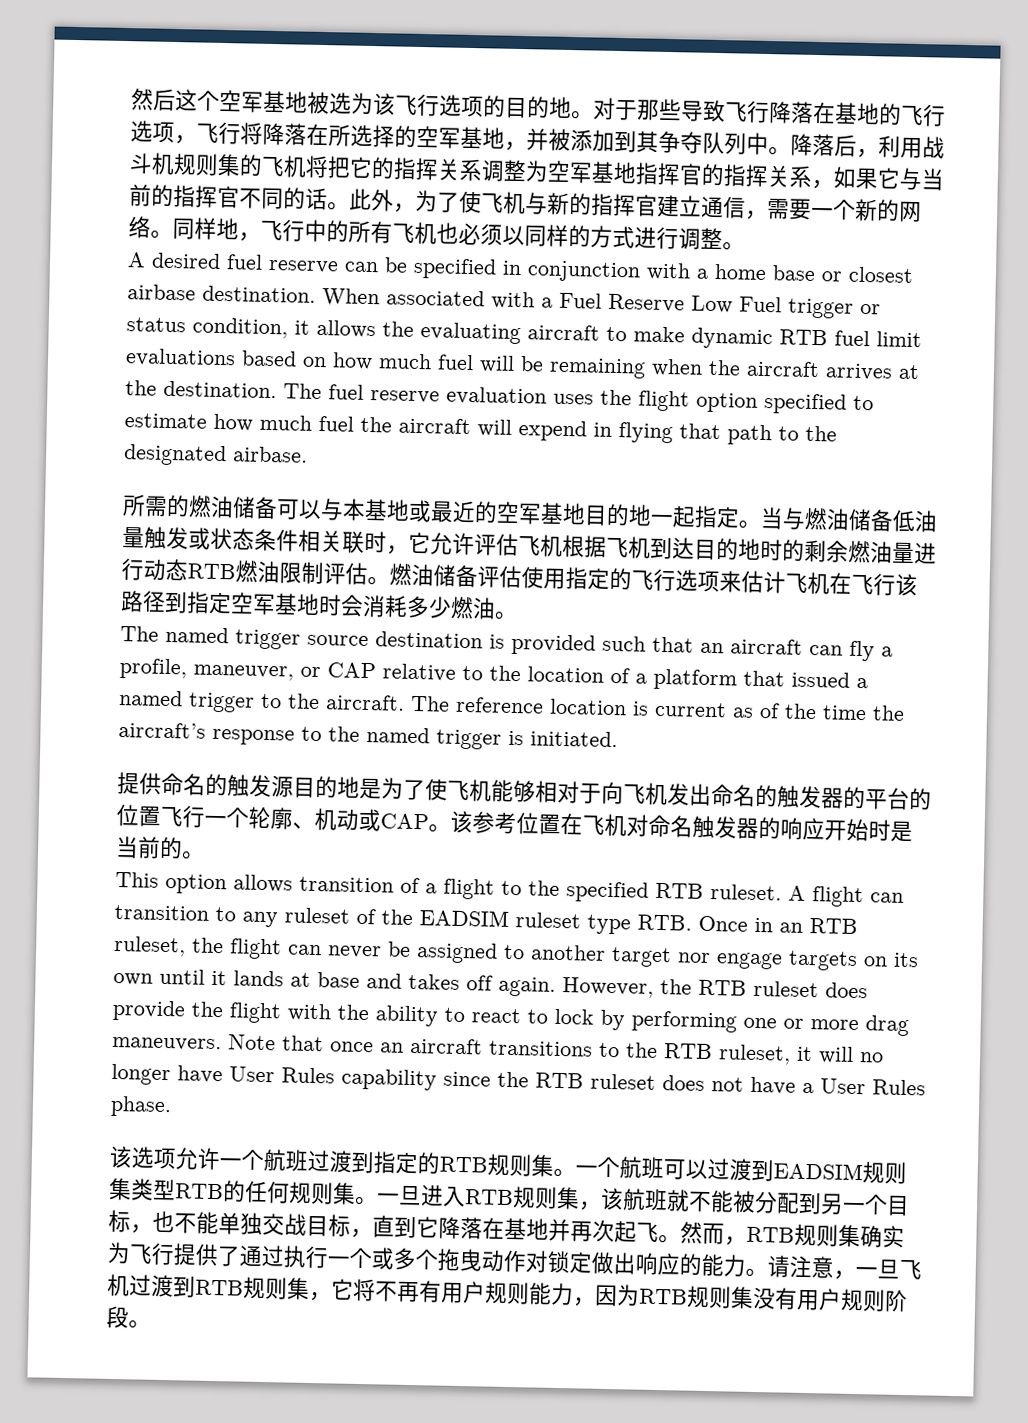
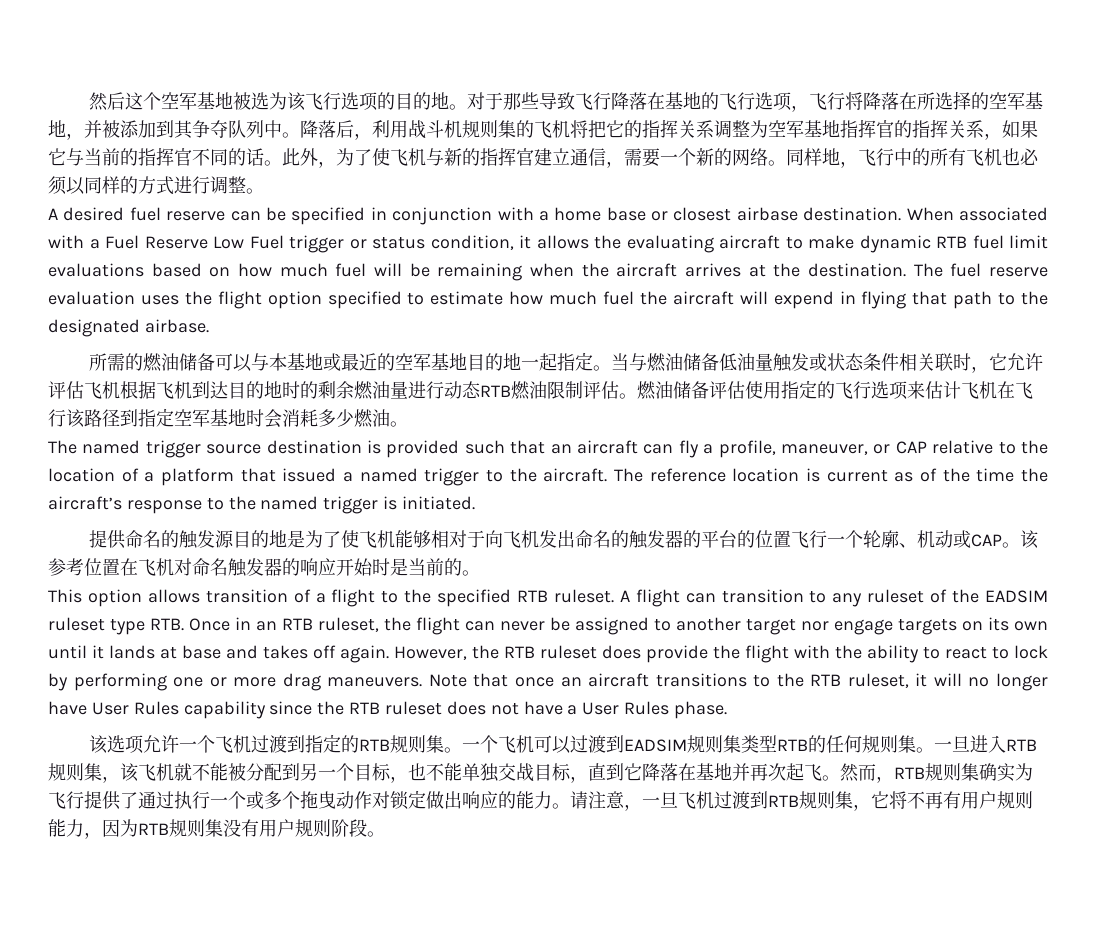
[263,1149,309,1172] 航班 -> [214,735,251,753] 飞机
[619,1156,665,1180] 航班 -> [497,735,534,753] 飞机
[622,1188,668,1212] 航班 -> [138,763,174,781] 飞机

